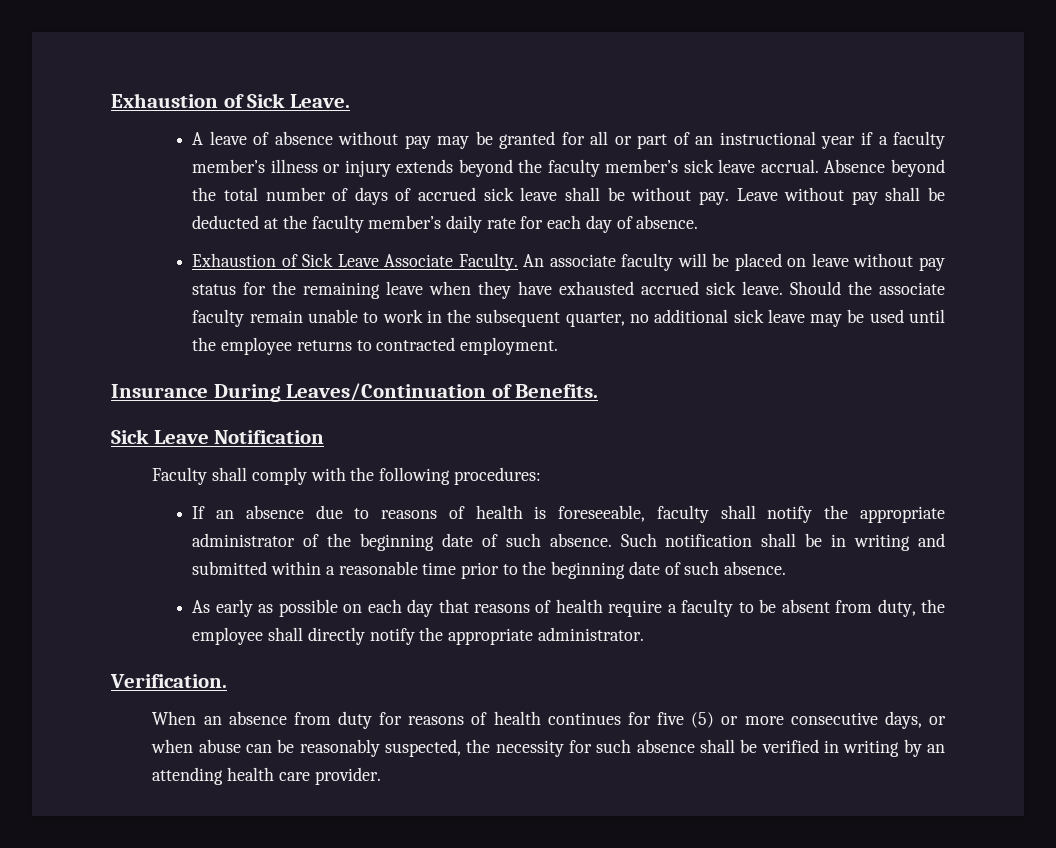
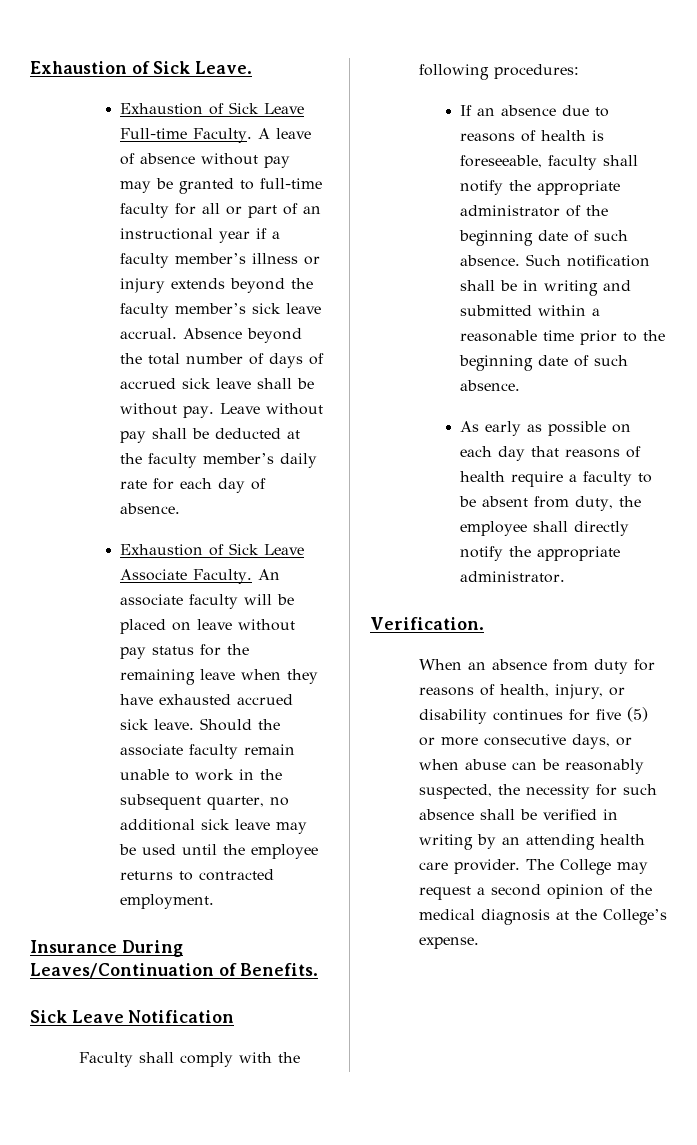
(350, 101) none -> [120,102,305,115] [120,128,253,143] Exhaustion of Sick Leave Full-time Faculty.
(556, 140) none -> [240,178,323,190] [120,203,170,218] to full-time faculty
[493,711,541,725] health -> [499,684,626,699] [418,709,487,724] health, injury, or disability
(381, 776) none -> [526,859,649,875] [418,884,652,900] [418,909,667,925] [418,937,479,949] The College may request a second opinion of the medical diagnosis at the College’s expense.

